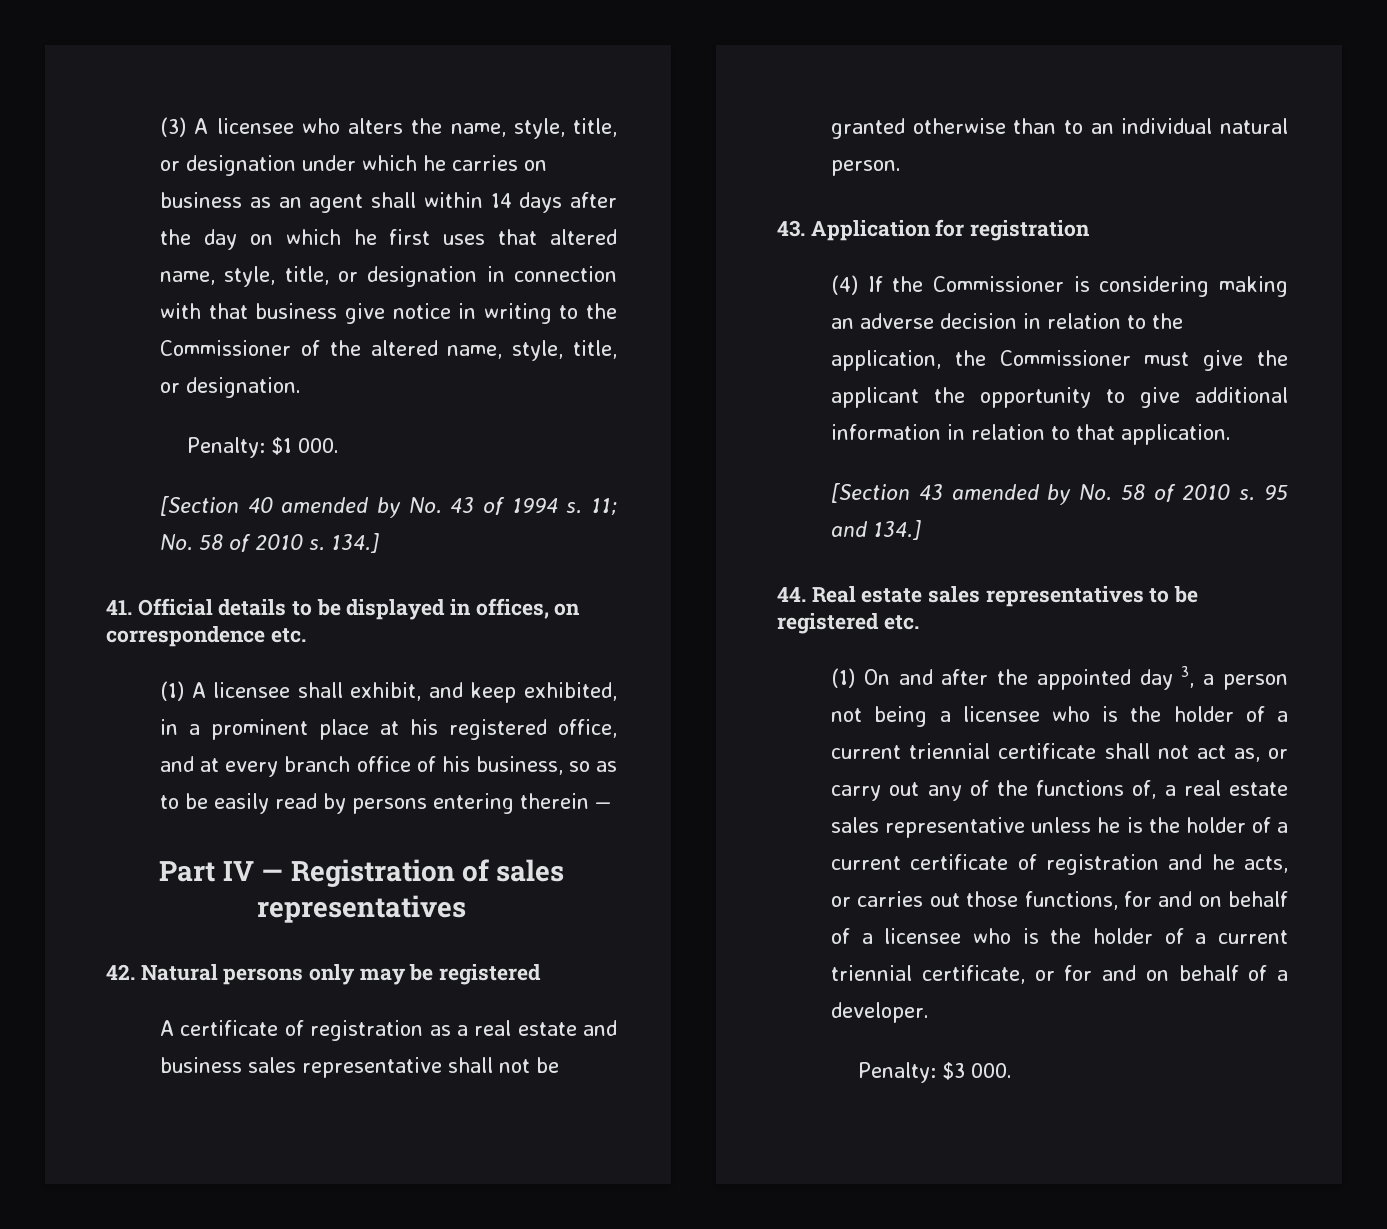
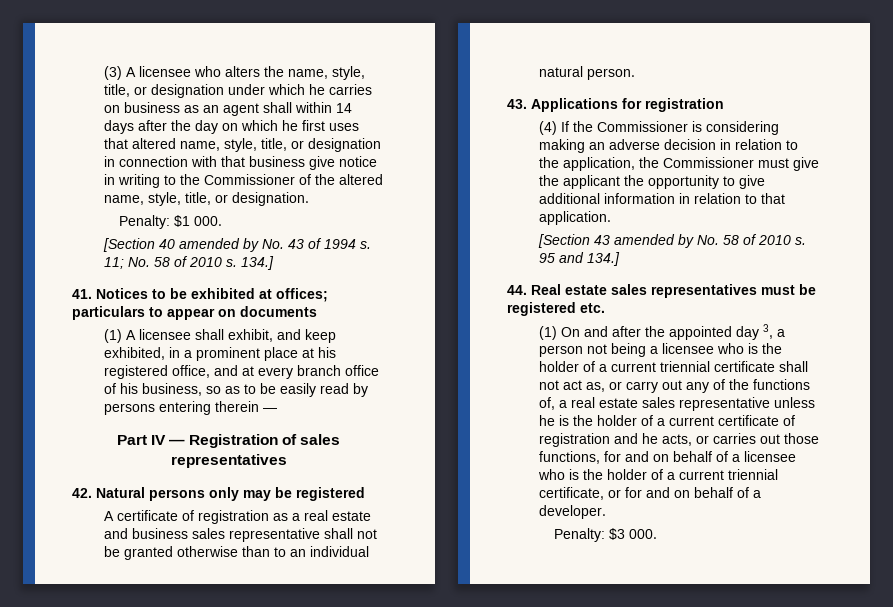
[137,598,581,620] [106,626,306,647] Official details to be displayed in offices, on correspondence etc. -> [96,288,328,302] [72,306,317,320] Notices to be exhibited at offices; particulars to appear on documents
[810,220,931,241] Application -> [531,98,618,112] Applications
[1149,588,1170,603] to -> [761,285,795,295] must

